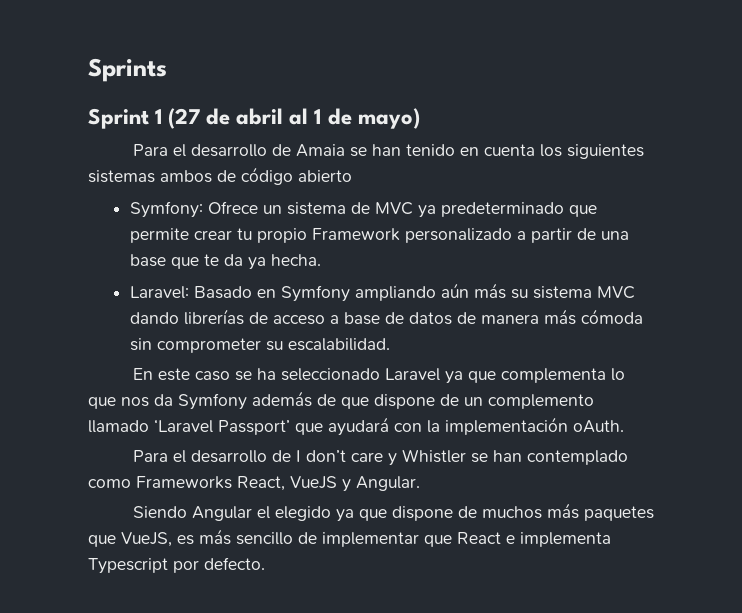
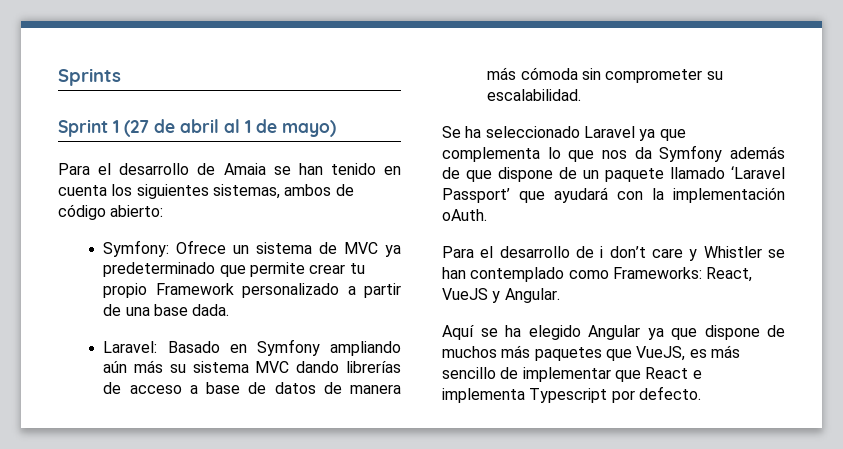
[88,170,155,183] sistemas -> [212,184,280,199] sistemas,
[298,170,352,182] abierto -> [110,205,164,217] abierto:
[171,254,322,270] que te da ya hecha. -> [192,304,230,316] dada.
[132,368,252,381] En este caso se -> [442,126,461,138] Se
[488,394,594,409] complemento -> [605,168,664,182] paquete
[295,450,301,462] I -> [600,246,604,258] i
[136,476,232,489] Frameworks -> [612,267,702,279] Frameworks:
[132,506,331,521] Siendo Angular el elegido -> [442,325,640,340] Aquí se ha elegido Angular

